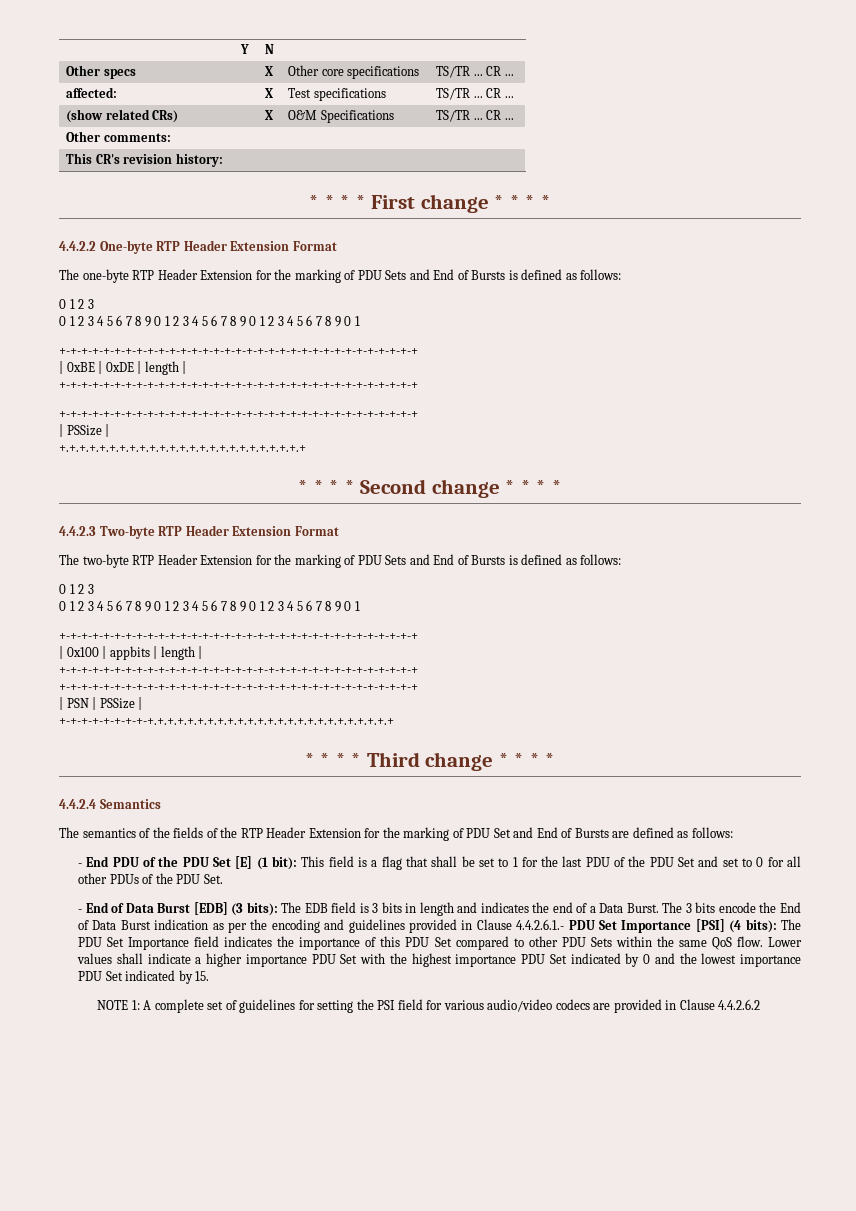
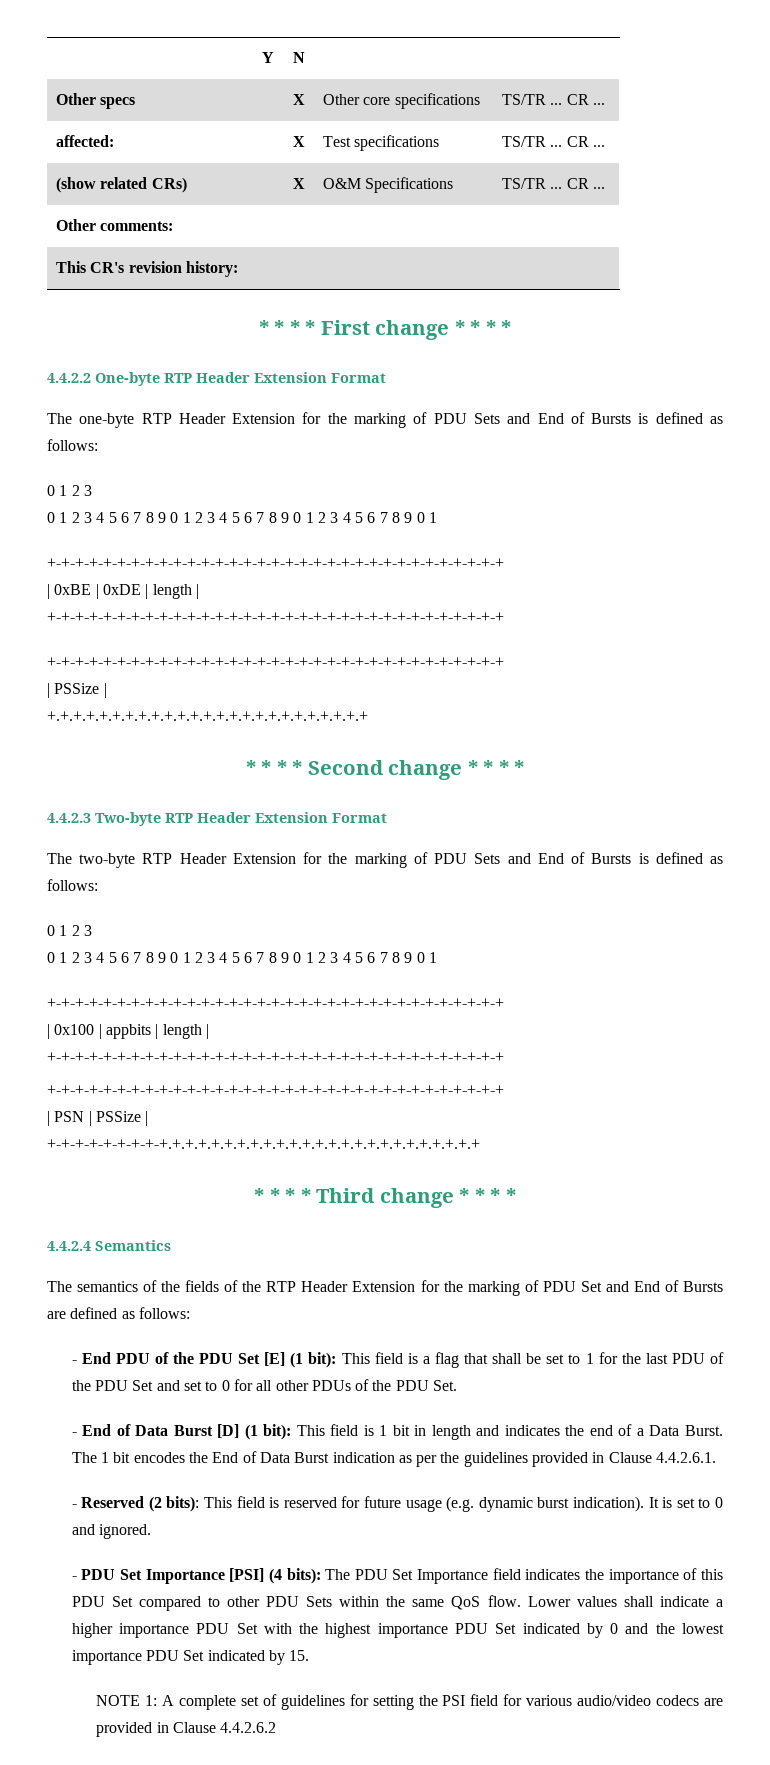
[193,902,402,916] [EDB] (3 bits): The EDB field is 3 bits -> [217,1424,410,1440] [D] (1 bit): This field is 1 bit
[685,902,756,913] 3 bits encode -> [100,1452,185,1463] 1 bit encodes
[271,919,345,933] encoding and -> (460, 1457) none
[516,919,565,930] 4.4.2.6.1.- -> [656,1452,717,1463] [71,1496,723,1512] [71,1524,151,1539] [71,1576,77,1580] 4.4.2.6.1. // - Reserved (2 bits): This field is reserved for future usage (e.g. dynamic burst indication). It is set to 0 and ignored. // -

